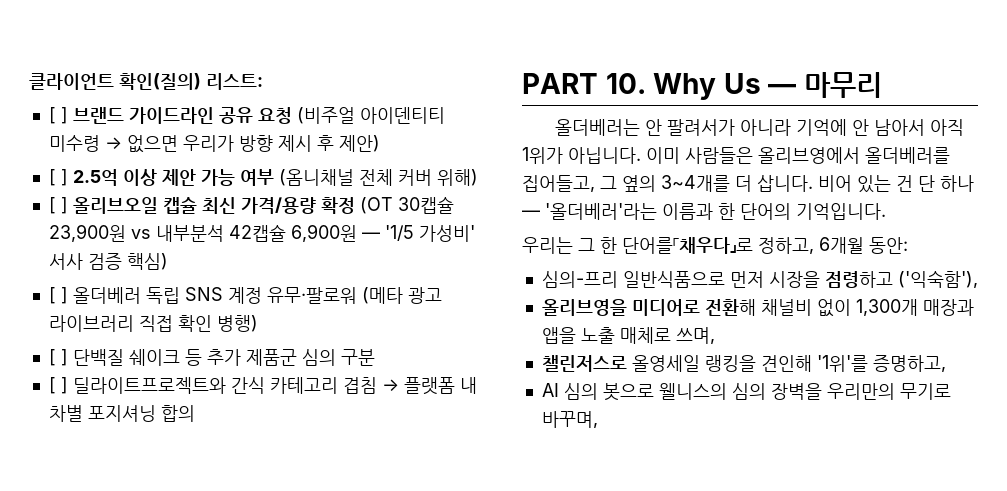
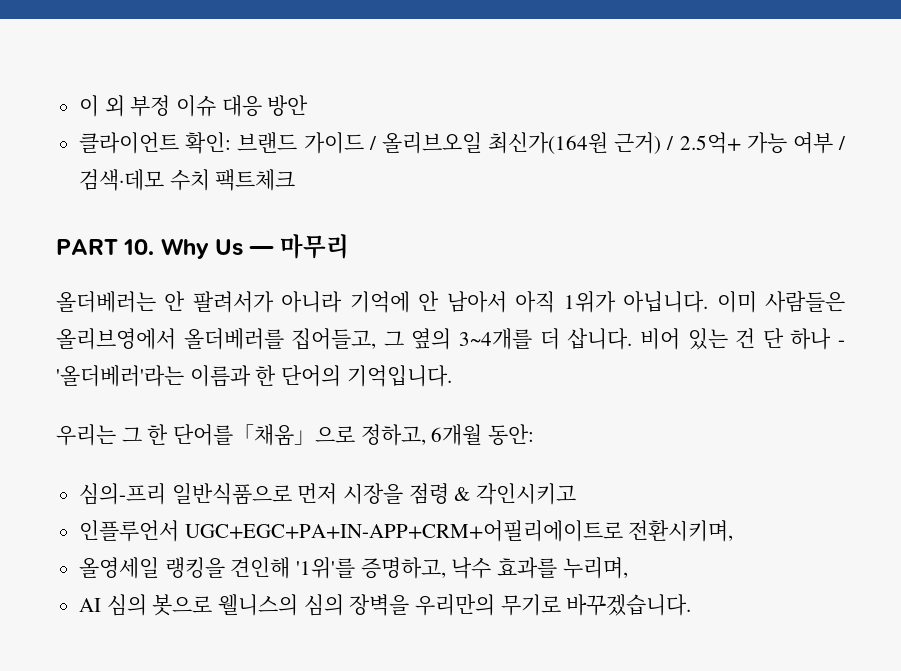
[29,73,263,90] [48,107,445,124] [48,135,380,153] [48,169,478,186] [48,196,454,214] [48,224,475,242] [48,253,168,270] [48,287,442,304] [48,315,258,332] [48,349,375,366] [48,377,477,395] [48,405,195,422] 클라이언트 확인(질의) 리스트: // [ ] 브랜드 가이드라인 공유 요청 (비주얼 아이덴티티 미수령 → 없으면 우리가 방향 제시 후 제안) // [ ] 2.5억 이상 제안 가능 여부 (옴니채널 전체 커버 위해) // [ ] 올리브오일 캡슐 최신 가격/용량 확정 (OT 30캡슐 23,900원 vs 내부분석 42캡슐 6,900원 — '1/5 가성비' 서사 검증 핵심) // [ ] 올더베러 독립 SNS 계정 유무·팔로워 (메타 광고 라이브러리 직접 확인 병행) // [ ] 단백질 쉐이크 등 추가 제품군 심의 구분 // [ ] 딜라이트프로젝트와 간식 카테고리 겹침 → 플랫폼 내 차별 포지셔닝 합의 -> [79,95,309,117] [79,132,846,154] [79,169,296,191] 이 외 부정 이슈 대응 방안 // 클라이언트 확인: 브랜드 가이드 / 올리브오일 최신가(164원 근거) / 2.5억+ 가능 여부 / 검색·데모 수치 팩트체크
[522,210,540,217] — -> [838,340,845,346] -
[679,237,753,254] 채우다」로 -> [254,424,356,446] 채움」으로
[824,270,978,288] [541,299,974,317] [541,327,715,344] [541,355,627,372] 점령하고 ('익숙함'), // 올리브영을 미디어로 전환해 채널비 없이 1,300개 매장과 앱을 노출 매체로 쓰며, // 챌린저스로 -> [408,483,577,505] [79,520,734,542] 점령 & 각인시키고 // 인플루언서 UGC+EGC+PA+IN-APP+CRM+어필리에이트로 전환시키며, //
(946, 363) none -> [451,557,628,579] 낙수 효과를 누리며,
[541,411,598,428] 바꾸며, -> [566,594,692,616] 바꾸겠습니다.

